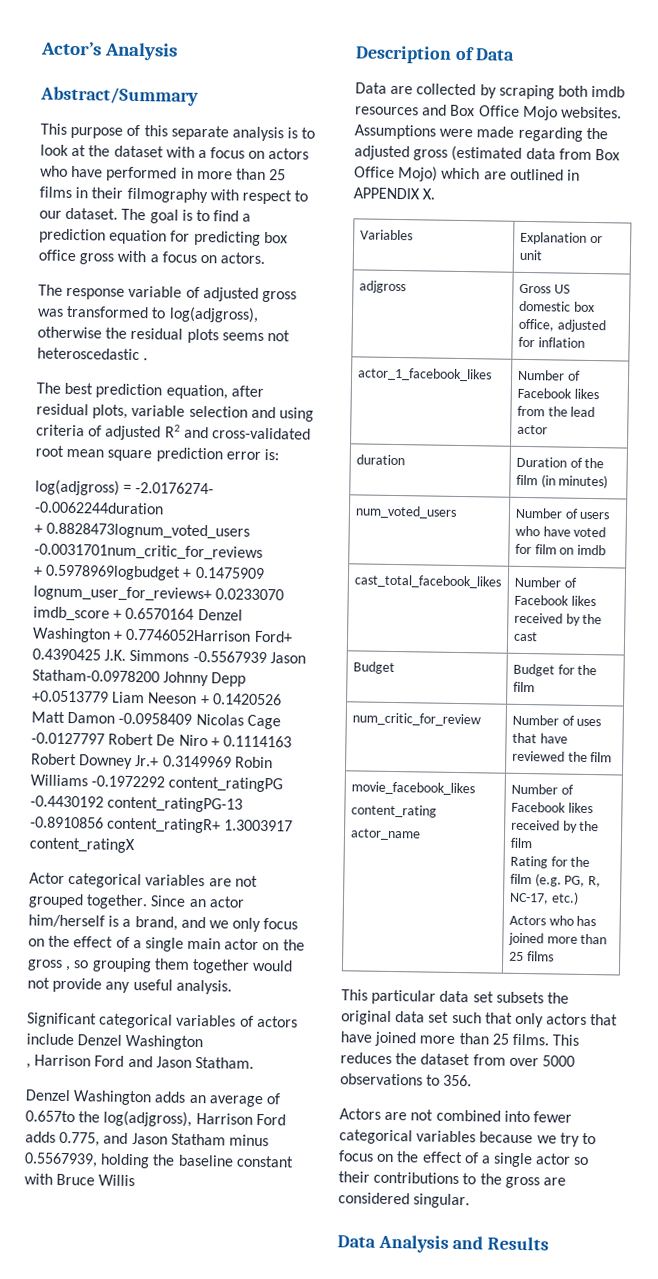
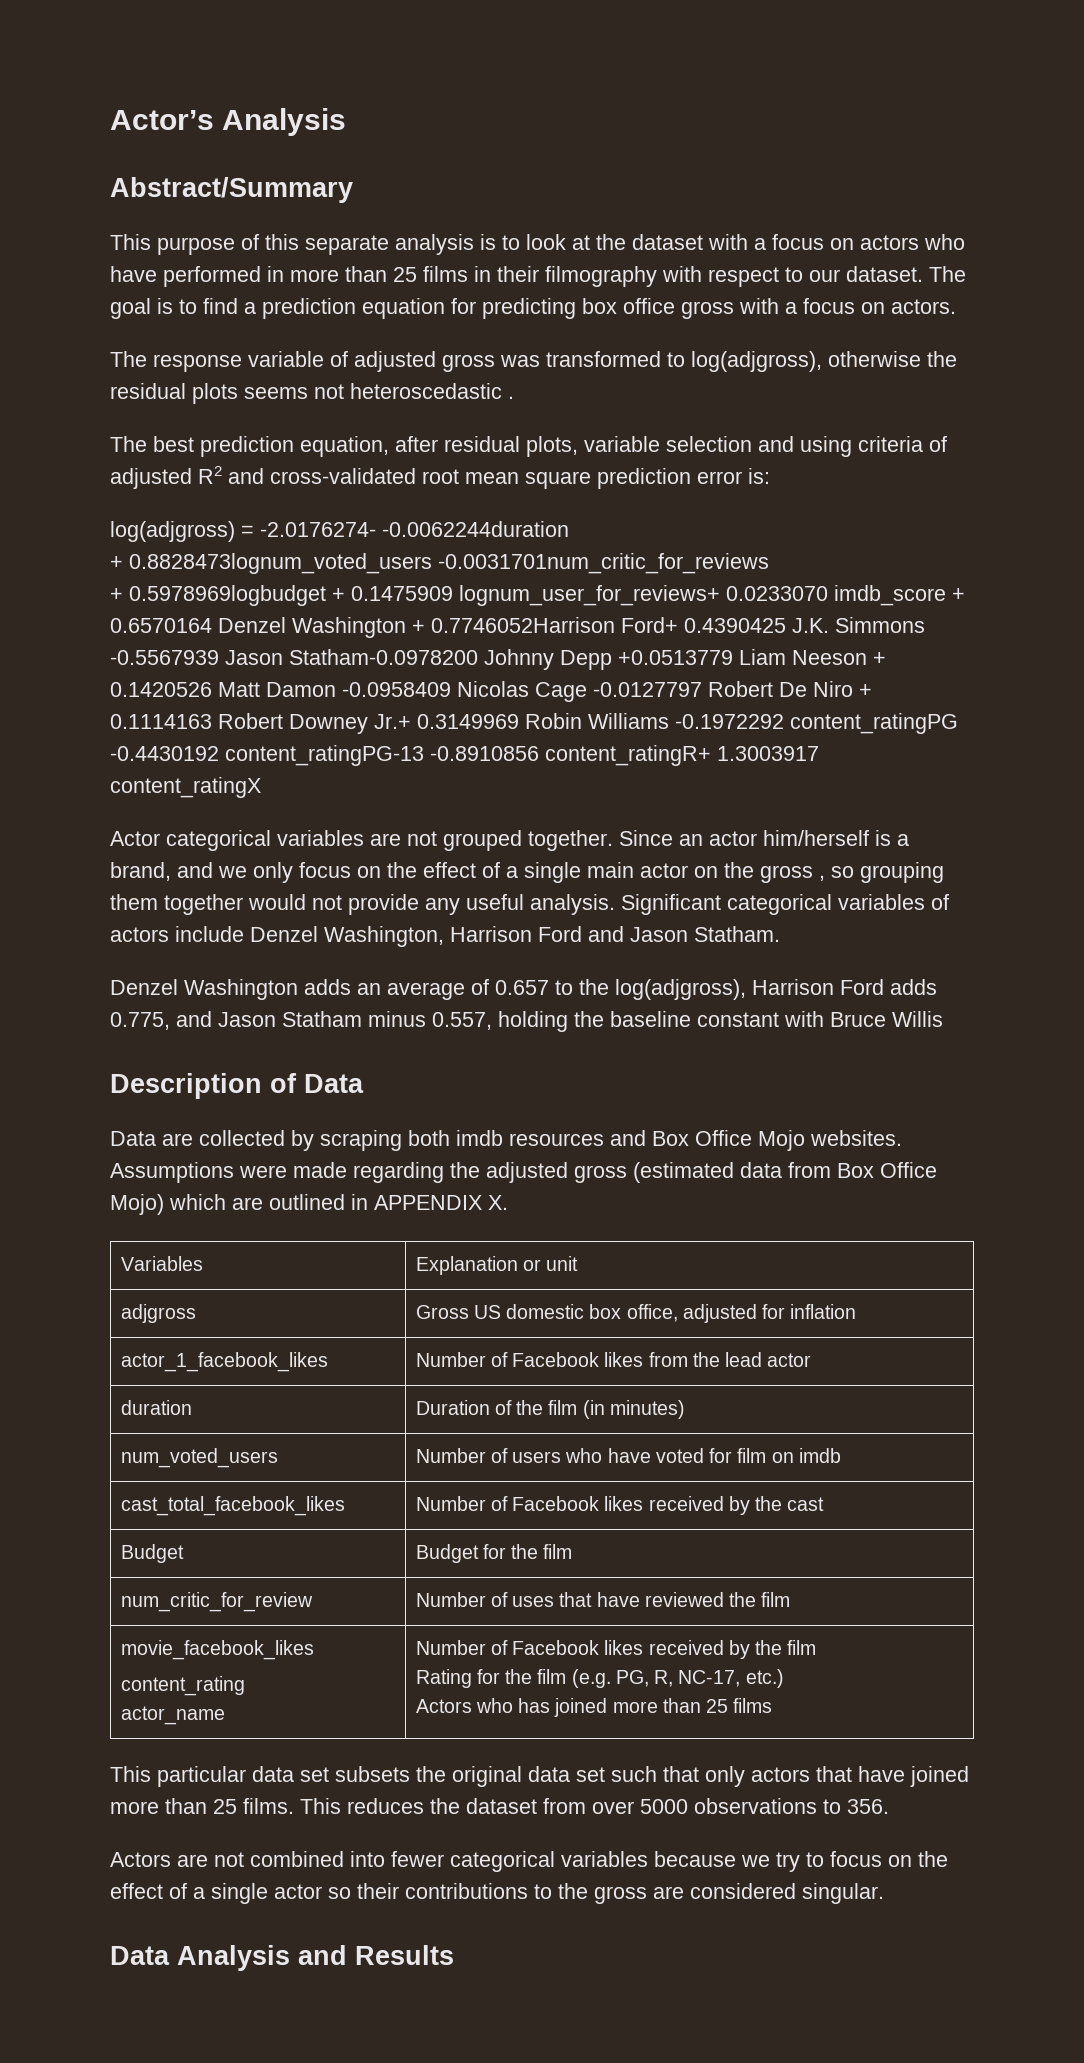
(232, 987) // -> (615, 904) none
[125,1034,204,1051] [26,1063,31,1069] Washington // , -> [324,926,444,947] Washington,
[25,1110,75,1123] 0.657to -> [495,980,573,995] 0.657 to
[24,1152,98,1168] 0.5567939, -> [432,1012,492,1030] 0.557,

